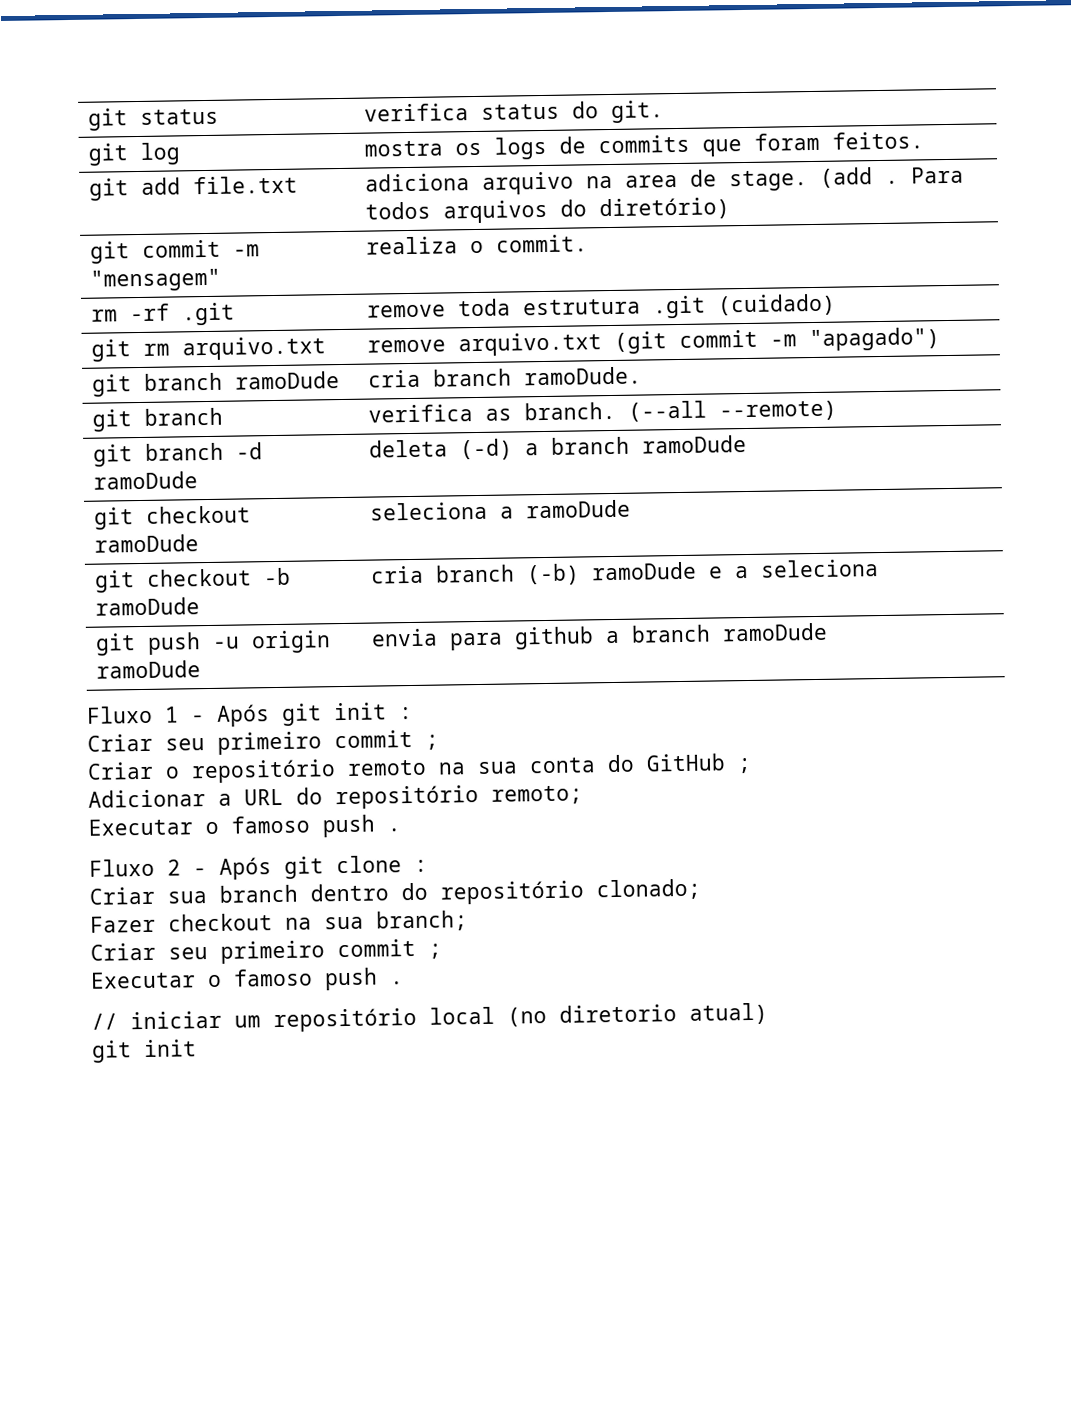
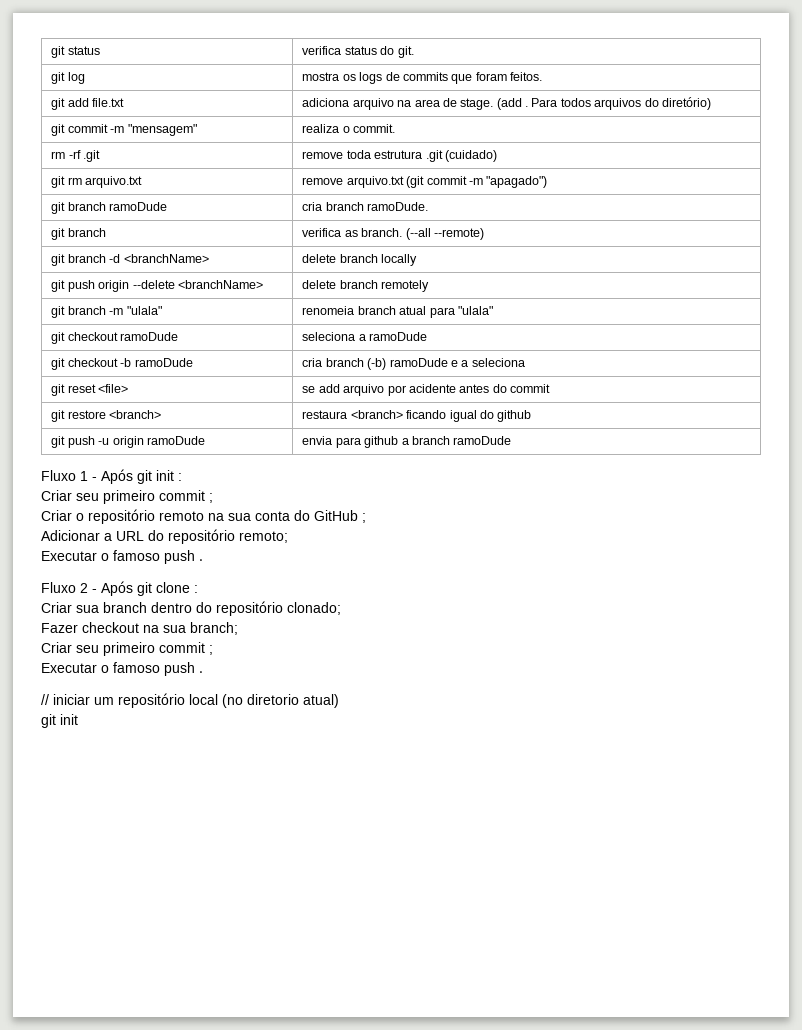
[92,471,198,490] [368,435,747,461] ramoDude | deleta (-d) a branch ramoDude -> [123,254,209,263] [302,254,418,266] [51,280,263,292] [302,280,430,292] [51,306,162,318] [302,306,493,318] <branchName> | delete branch locally // git push origin --delete <branchName> | delete branch remotely // git branch -m "ulala" | renomeia branch atual para "ulala"
(879, 568) none -> [51,384,129,396] [302,384,551,396] [51,410,162,422] [302,410,532,422] // git reset <file> | se add arquivo por acidente antes do commit // git restore <branch> | restaura <branch> ficando igual do github

